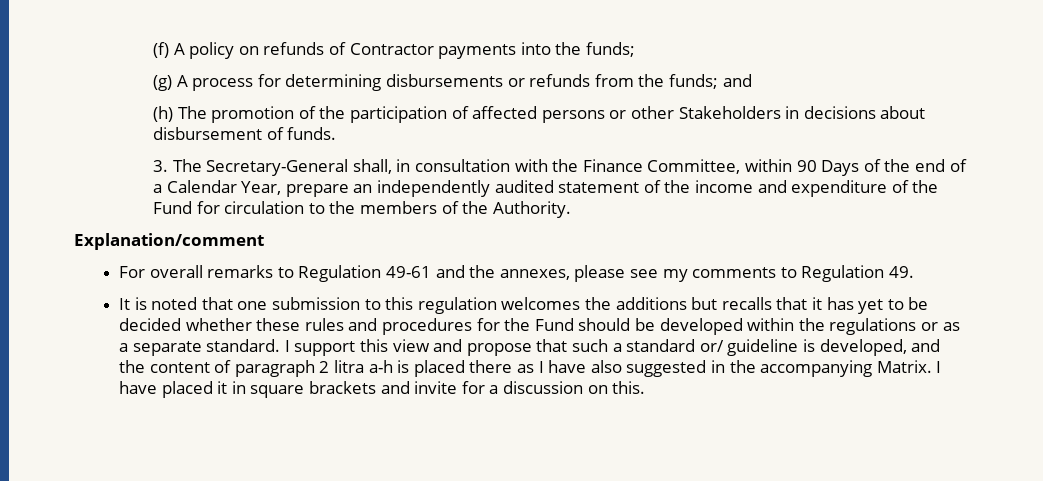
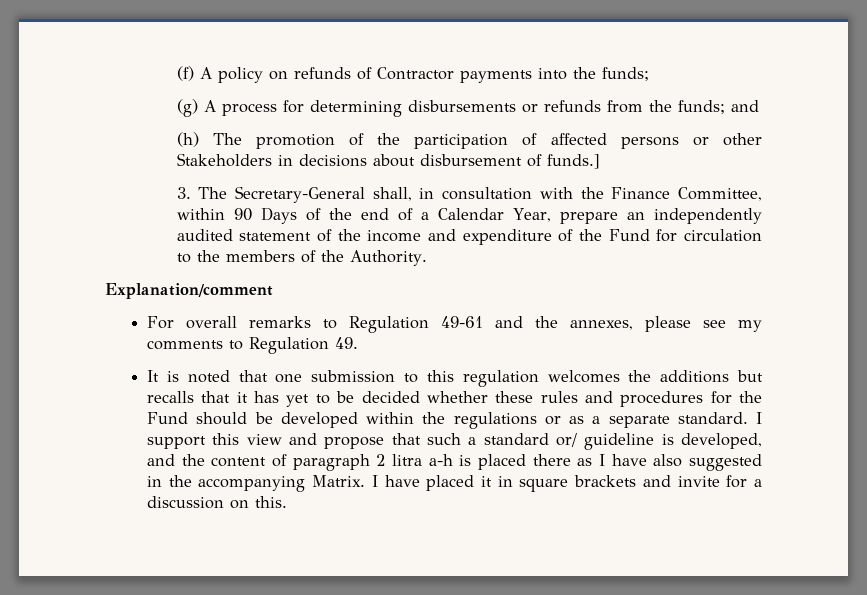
[287,127,337,140] funds. -> [546,154,600,169] funds.]

